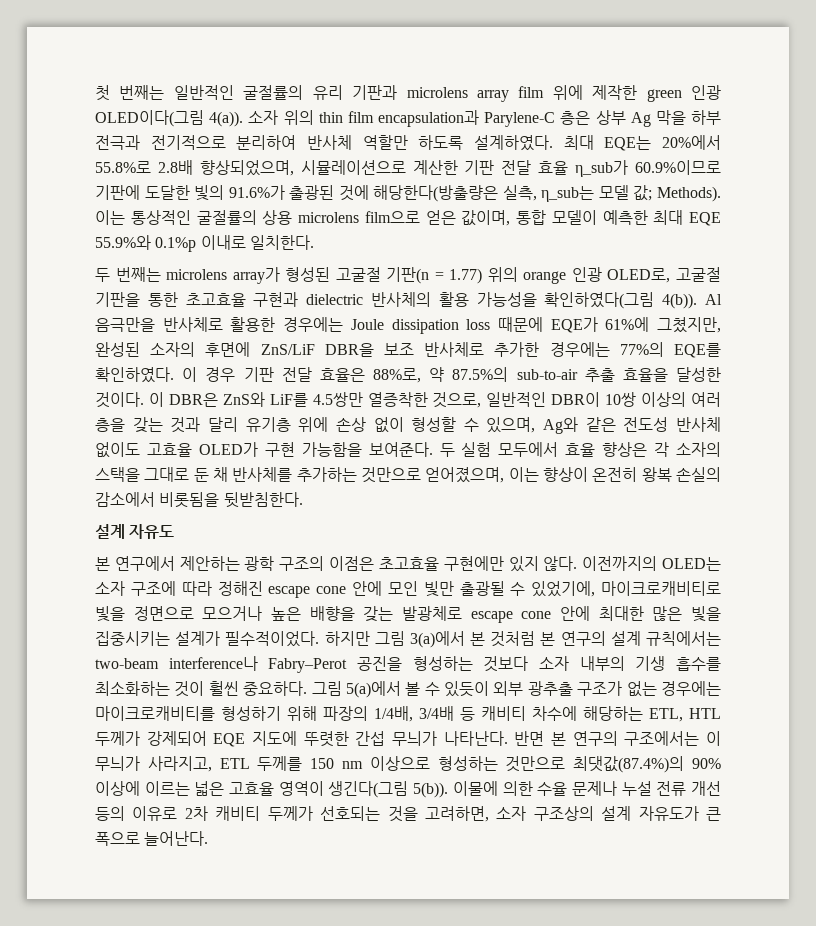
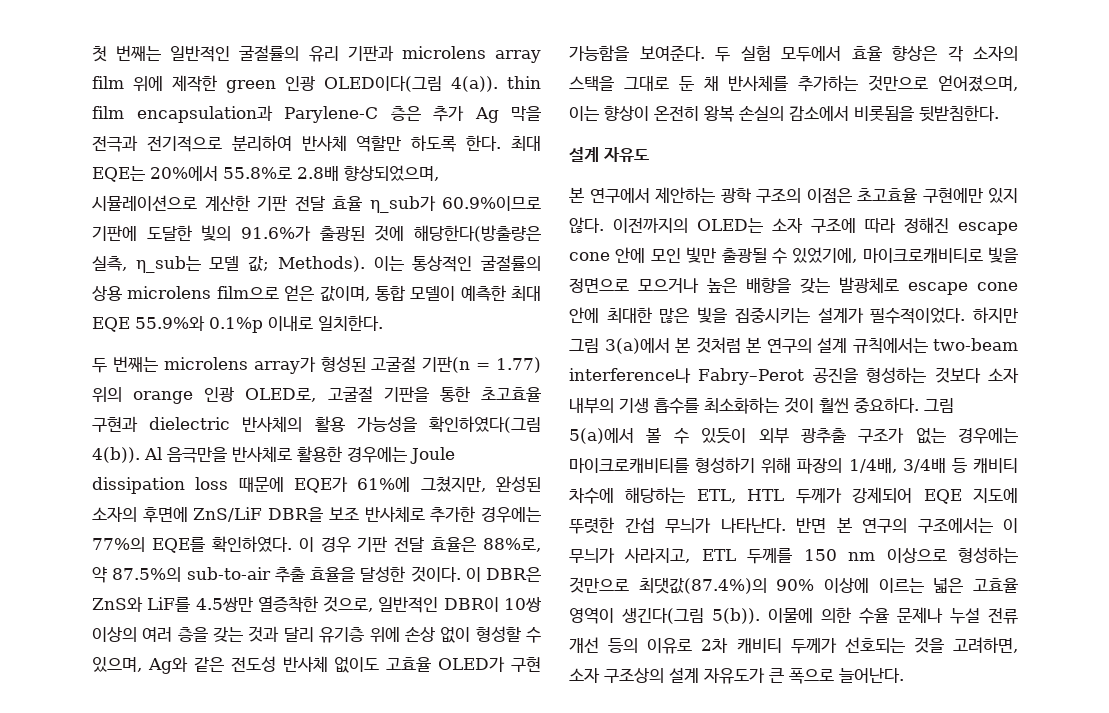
[248,110,314,125] 소자 위의 -> (498, 84) none
[595,110,626,125] 상부 -> [432,106,464,122] 추가
[690,110,721,125] 하부 -> (542, 113) none
[474,135,553,151] 설계하였다. -> [466,135,502,151] 한다.

